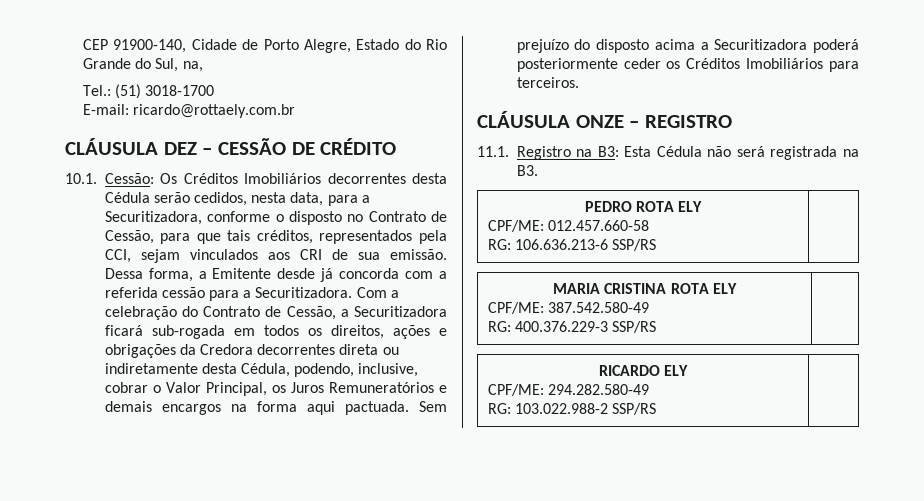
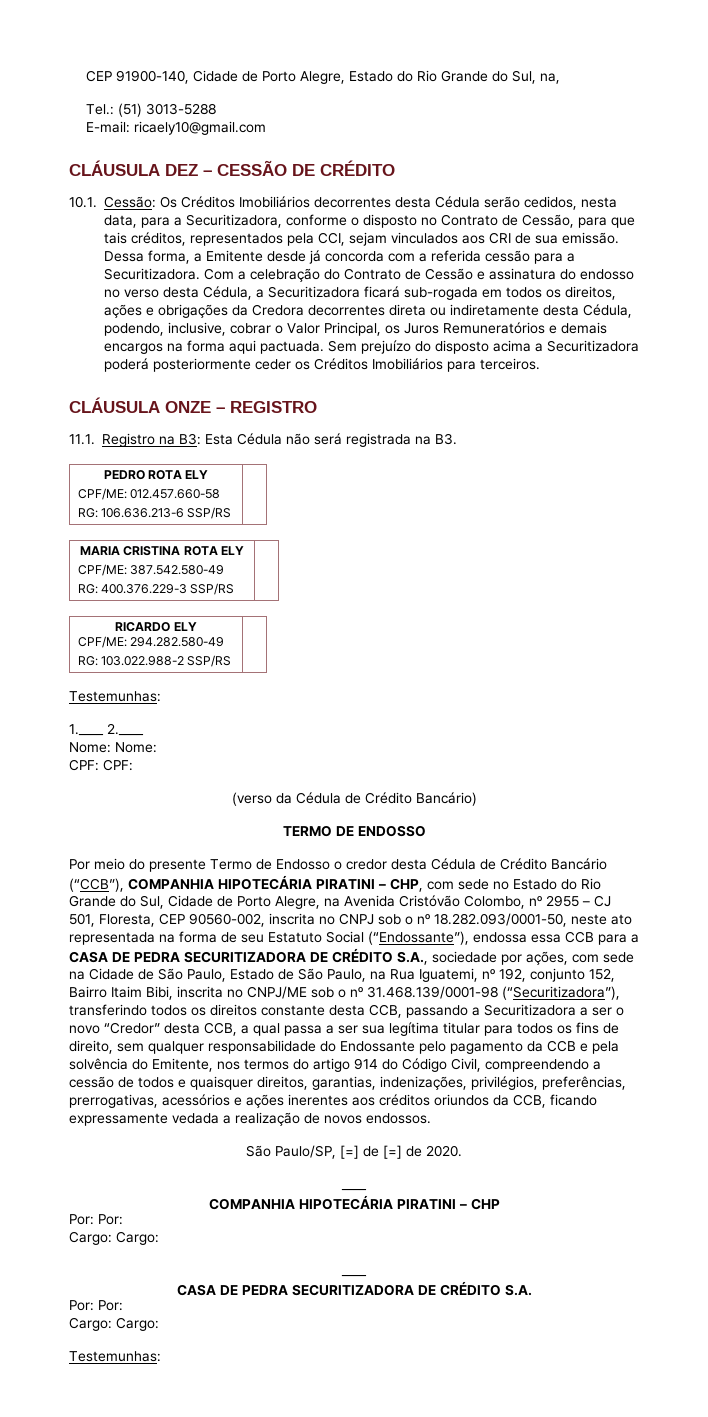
[145,85,215,96] 3018-1700 -> [145,103,216,115] 3013-5288
[133,104,296,118] ricardo@rottaely.com.br -> [133,121,266,135] ricaely10@gmail.com
[286,306,336,320] Cessão, -> [425,268,634,280] [104,286,252,300] Cessão e assinatura do endosso no verso desta Cédula,
(656, 409) none -> [69,691,161,702] [69,723,144,736] [69,742,157,753] [69,759,133,771] [231,792,477,806] [282,825,426,837] [69,858,607,872] [69,875,601,892] [69,895,611,909] [69,913,632,927] [69,931,639,945] [69,948,634,965] [69,968,615,982] [69,986,620,1000] [69,1004,624,1018] [69,1022,619,1036] [69,1040,619,1054] [69,1058,601,1072] [69,1076,626,1090] [69,1094,597,1108] [69,1112,431,1126] [246,1145,462,1159] [341,1189,367,1191] [208,1195,500,1210] [69,1214,123,1225] [69,1231,159,1245] [341,1275,367,1277] [176,1281,532,1296] [69,1300,123,1311] [69,1317,159,1331] [69,1351,161,1362] // Testemunhas: // 1.____ 2.____ // Nome: Nome: // CPF: CPF: // (verso da Cédula de Crédito Bancário) // TERMO DE ENDOSSO // Por meio do presente Termo de Endosso o credor desta Cédula de Crédito Bancário (“CCB”), COMPANHIA HIPOTECÁRIA PIRATINI – CHP, com sede no Estado do Rio Grande do Sul, Cidade de Porto Alegre, na Avenida Cristóvão Colombo, nº 2955 – CJ 501, Floresta, CEP 90560-002, inscrita no CNPJ sob o nº 18.282.093/0001-50, neste ato representada na forma de seu Estatuto Social (“Endossante”), endossa essa CCB para a CASA DE PEDRA SECURITIZADORA DE CRÉDITO S.A., sociedade por ações, com sede na Cidade de São Paulo, Estado de São Paulo, na Rua Iguatemi, nº 192, conjunto 152, Bairro Itaim Bibi, inscrita no CNPJ/ME sob o nº 31.468.139/0001-98 (“Securitizadora”), transferindo todos os direitos constante desta CCB, passando a Securitizadora a ser o novo “Credor” desta CCB, a qual passa a ser sua legítima titular para todos os fins de direito, sem qualquer responsabilidade do Endossante pelo pagamento da CCB e pela solvência do Emitente, nos termos do artigo 914 do Código Civil, compreendendo a cessão de todos e quaisquer direitos, garantias, indenizações, privilégios, preferências, prerrogativas, acessórios e ações inerentes aos créditos oriundos da CCB, ficando expressamente vedada a realização de novos endossos. // São Paulo/SP, [=] de [=] de 2020. // ____ // COMPANHIA HIPOTECÁRIA PIRATINI – CHP // Por: Por: // Cargo: Cargo: // ____ // CASA DE PEDRA SECURITIZADORA DE CRÉDITO S.A. // Por: Por: // Cargo: Cargo: // Testemunhas:

